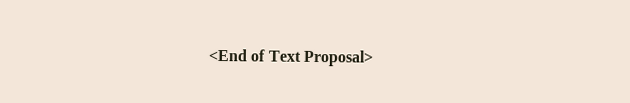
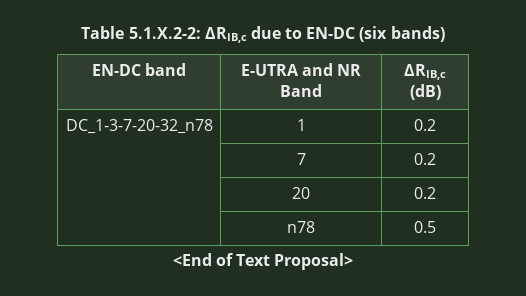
(208, 55) none -> [81,26,445,43] [91,63,187,76] [240,63,362,76] [280,84,322,97] [404,64,446,80] [409,84,441,100] [65,119,213,134] [296,119,306,131] [414,119,436,131] [296,153,306,165] [414,153,436,165] [292,187,310,199] [414,187,436,199] [287,221,315,233] [414,221,436,233] Table 5.1.X.2-2: ΔRIB,c due to EN-DC (six bands) // EN-DC band | E-UTRA and NR Band | ΔRIB,c (dB) // DC_1-3-7-20-32_n78 | 1 | 0.2 // | 7 | 0.2 // | 20 | 0.2 // | n78 | 0.5 //

